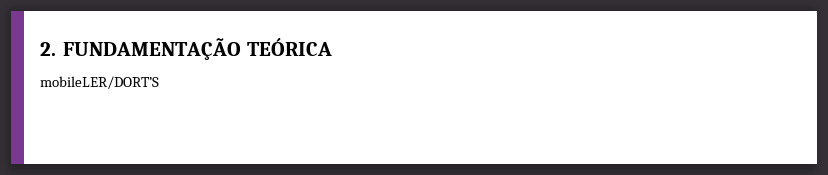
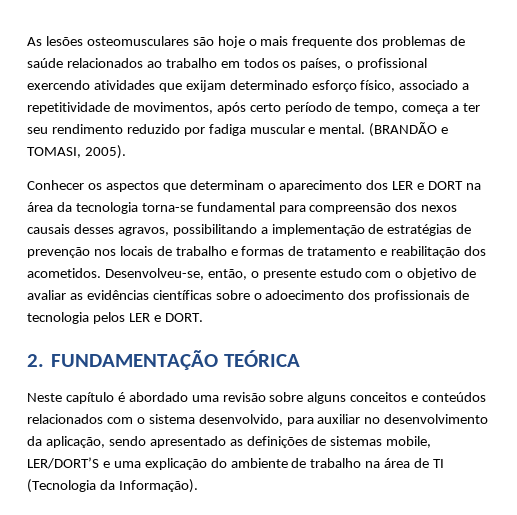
[40,38,332,60] [40,76,159,89] 2. FUNDAMENTAÇÃO TEÓRICA // mobileLER/DORT’S -> [27,36,466,48] [27,58,428,70] [27,80,470,92] [27,102,481,114] [27,122,449,137] [27,145,126,159] [27,180,482,192] [27,202,458,214] [27,224,472,236] [27,246,487,258] [27,268,477,280] [27,290,470,302] [27,312,203,324] [27,350,300,370] [27,392,487,404] [27,414,489,426] [27,436,432,448] [27,457,445,470] [27,479,198,493] As lesões osteomusculares são hoje o mais frequente dos problemas de saúde relacionados ao trabalho em todos os países, o profissional exercendo atividades que exijam determinado esforço físico, associado a repetitividade de movimentos, após certo período de tempo, começa a ter seu rendimento reduzido por fadiga muscular e mental. (BRANDÃO e TOMASI, 2005). // Conhecer os aspectos que determinam o aparecimento dos LER e DORT na área da tecnologia torna-se fundamental para compreensão dos nexos causais desses agravos, possibilitando a implementação de estratégias de prevenção nos locais de trabalho e formas de tratamento e reabilitação dos acometidos. Desenvolveu-se, então, o presente estudo com o objetivo de avaliar as evidências científicas sobre o adoecimento dos profissionais de tecnologia pelos LER e DORT. // 2. FUNDAMENTAÇÃO TEÓRICA // Neste capítulo é abordado uma revisão sobre alguns conceitos e conteúdos relacionados com o sistema desenvolvido, para auxiliar no desenvolvimento da aplicação, sendo apresentado as definições de sistemas mobile, LER/DORT’S e uma explicação do ambiente de trabalho na área de TI (Tecnologia da Informação).

